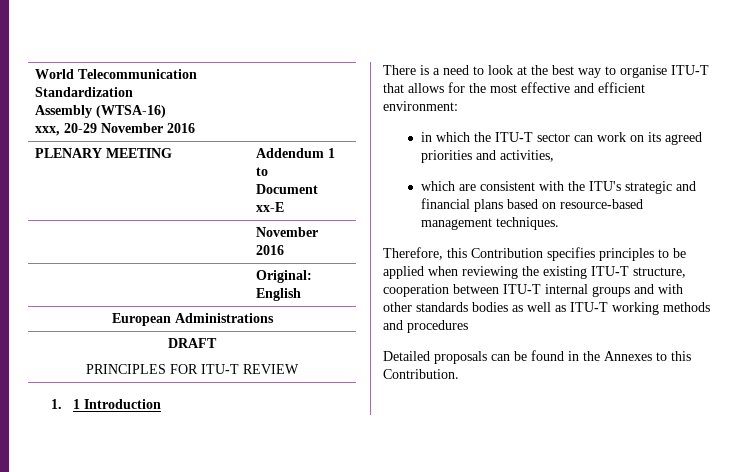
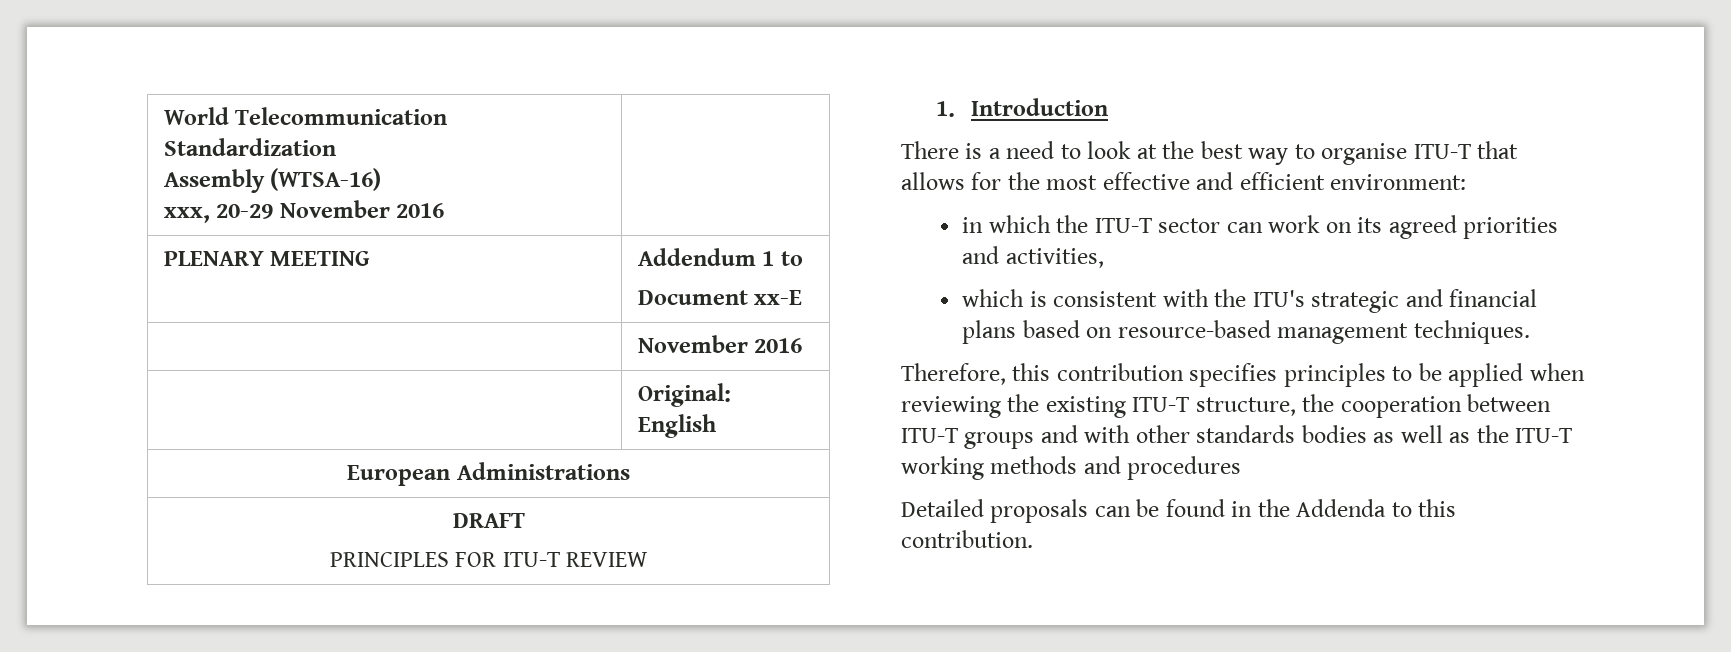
[73,399,81,409] 1 -> (955, 109) none
[459,184,477,191] are -> [1029,291,1047,307] is
[471,248,543,258] Contribution -> [1056,363,1184,381] contribution
(686, 272) none -> [1302,394,1335,412] the
[545,284,588,294] internal -> (958, 435) none
(566, 308) none -> [1476,425,1509,443] the
[604,351,652,361] Annexes -> [1296,499,1387,517] Addenda
[383,369,459,379] Contribution. -> [901,530,1033,548] contribution.

